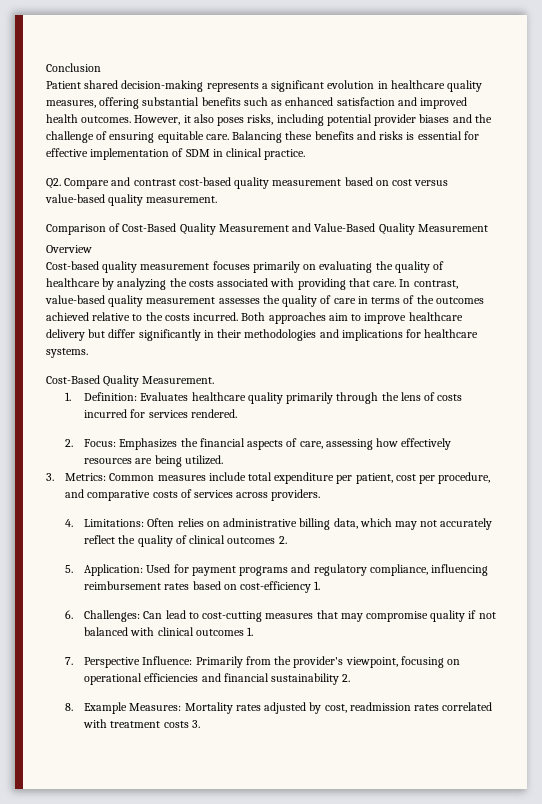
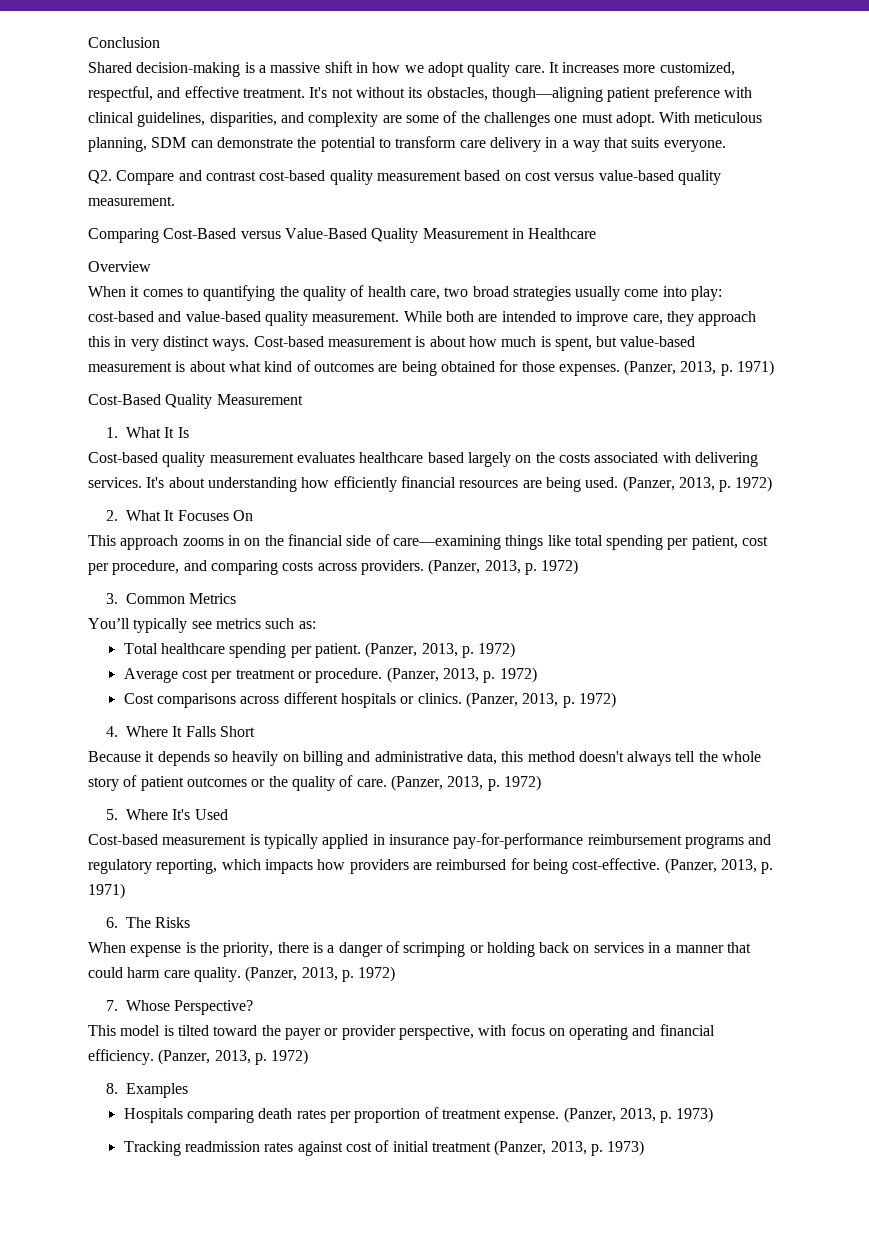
[46,80,483,92] [46,97,468,109] [46,114,492,126] [46,131,479,143] [46,148,306,160] Patient shared decision-making represents a significant evolution in healthcare quality measures, offering substantial benefits such as enhanced satisfaction and improved health outcomes. However, it also poses risks, including potential provider biases and the challenge of ensuring equitable care. Balancing these benefits and risks is essential for effective implementation of SDM in clinical practice. -> [88,61,735,77] [88,86,752,102] [88,111,763,127] [88,136,726,152] Shared decision-making is a massive shift in how we adopt quality care. It increases more customized, respectful, and effective treatment. It's not without its obstacles, though—aligning patient preference with clinical guidelines, disparities, and complexity are some of the challenges one must adopt. With meticulous planning, SDM can demonstrate the potential to transform care delivery in a way that suits everyone.
[46,223,488,235] [46,245,92,253] [46,261,445,273] [46,278,458,290] [45,295,484,307] [46,312,463,324] [46,329,479,341] [46,348,88,358] [46,375,215,387] [65,392,463,404] [84,409,237,418] [65,438,452,450] [84,455,223,467] [46,472,335,484] Comparison of Cost-Based Quality Measurement and Value-Based Quality Measurement // Overview // Cost-based quality measurement focuses primarily on evaluating the quality of healthcare by analyzing the costs associated with providing that care. In contrast, value-based quality measurement assesses the quality of care in terms of the outcomes achieved relative to the costs incurred. Both approaches aim to improve healthcare delivery but differ significantly in their methodologies and implications for healthcare systems. // Cost-Based Quality Measurement. // 1. Definition: Evaluates healthcare quality primarily through the lens of costs incurred for services rendered. // 2. Focus: Emphasizes the financial aspects of care, assessing how effectively resources are being utilized. // 3. Metrics: Common measures include total expenditure -> [88,228,597,243] [88,261,151,272] [88,285,723,301] [88,311,757,326] [88,336,696,351] [88,360,775,376] [88,394,303,409] [106,427,189,438] [88,452,758,467] [88,476,773,492] [106,510,254,521] [88,534,664,550] Comparing Cost-Based versus Value-Based Quality Measurement in Healthcare // Overview // When it comes to quantifying the quality of health care, two broad strategies usually come into play: cost-based and value-based quality measurement. While both are intended to improve care, they approach this in very distinct ways. Cost-based measurement is about how much is spent, but value-based measurement is about what kind of outcomes are being obtained for those expenses. (Panzer, 2013, p. 1971) // Cost-Based Quality Measurement // 1. What It Is // Cost-based quality measurement evaluates healthcare based largely on the costs associated with delivering services. It's about understanding how efficiently financial resources are being used. (Panzer, 2013, p. 1972) // 2. What It Focuses On // This approach zooms in on the financial side of care—examining things like total spending
[87,489,321,501] [65,518,493,530] [84,535,287,547] comparative costs of services across providers. // 4. Limitations: Often relies on administrative billing data, which may not accurately reflect the quality of clinical outcomes 2. -> [210,559,579,575] [106,593,237,604] [88,618,316,633] [123,642,516,658] [123,667,537,683] [123,692,616,708] [106,726,256,737] [88,751,762,766] [88,775,541,791] comparing costs across providers. (Panzer, 2013, p. 1972) // 3. Common Metrics // You’ll typically see metrics such as: // Total healthcare spending per patient. (Panzer, 2013, p. 1972) // Average cost per treatment or procedure. (Panzer, 2013, p. 1972) // Cost comparisons across different hospitals or clinics. (Panzer, 2013, p. 1972) // 4. Where It Falls Short // Because it depends so heavily on billing and administrative data, this method doesn't always tell the whole story of patient outcomes or the quality of care. (Panzer, 2013, p. 1972)
[84,564,144,576] Application: -> [126,809,191,820] Where It's
[173,564,489,576] [84,581,321,593] [65,610,496,622] [84,627,254,636] [65,656,461,668] [84,673,351,685] [65,702,493,714] [83,719,200,728] for payment programs and regulatory compliance, influencing reimbursement rates based on cost-efficiency 1. // 6. Challenges: Can lead to cost-cutting measures that may compromise quality if not balanced with clinical outcomes 1. // 7. Perspective Influence: Primarily from the provider's viewpoint, focusing on operational efficiencies and financial sustainability 2. // 8. Example Measures: Mortality rates adjusted by cost, readmission rates correlated with treatment costs 3. -> [88,833,772,849] [88,858,774,874] [88,883,125,899] [106,917,191,928] [88,941,752,957] [88,966,396,982] [106,1000,254,1015] [88,1024,715,1040] [88,1049,309,1065] [106,1083,189,1098] [123,1107,714,1123] [123,1140,645,1156] // Cost-based measurement is typically applied in insurance pay-for-performance reimbursement programs and regulatory reporting, which impacts how providers are reimbursed for being cost-effective. (Panzer, 2013, p. 1971) // 6. The Risks // When expense is the priority, there is a danger of scrimping or holding back on services in a manner that could harm care quality. (Panzer, 2013, p. 1972) // 7. Whose Perspective? // This model is tilted toward the payer or provider perspective, with focus on operating and financial efficiency. (Panzer, 2013, p. 1972) // 8. Examples // Hospitals comparing death rates per proportion of treatment expense. (Panzer, 2013, p. 1973) // Tracking readmission rates against cost of initial treatment (Panzer, 2013, p. 1973)

